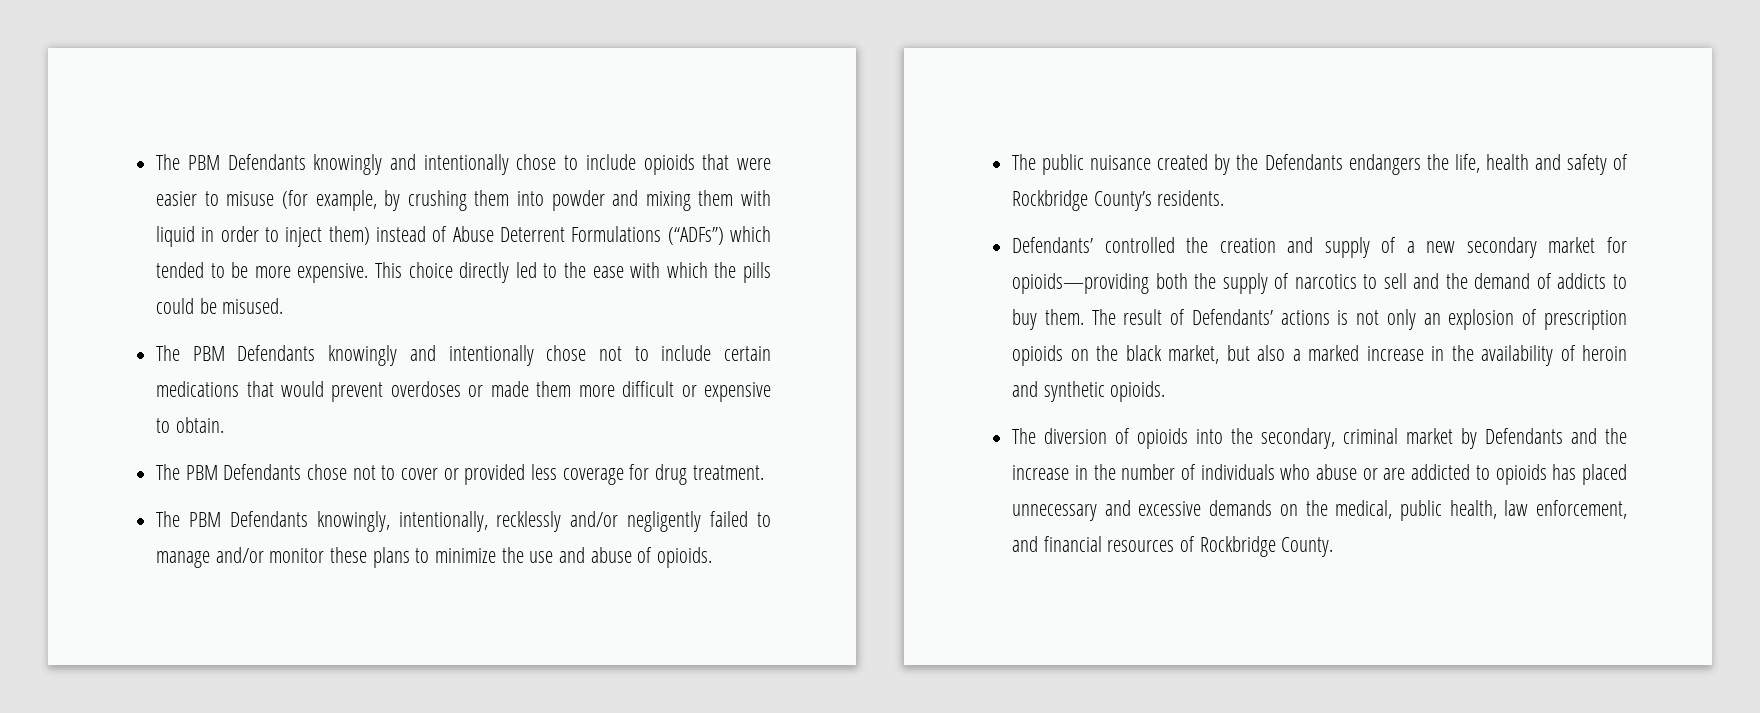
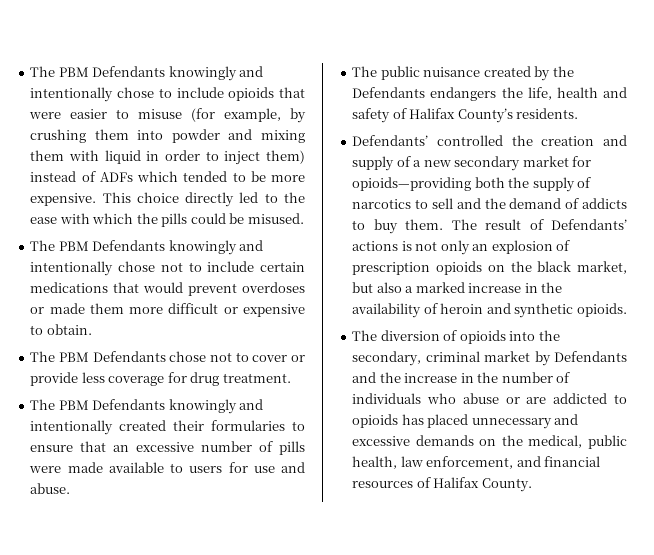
[452,226,724,245] Abuse Deterrent Formulations (“ADFs”) -> [99,172,133,182] ADFs
[464,464,526,485] provided -> [30,372,79,386] provide
[316,511,772,532] [156,547,713,568] knowingly, intentionally, recklessly and/or negligently failed to manage and/or monitor these plans to minimize the use and abuse of opioids. -> [168,399,264,414] [30,420,305,435] [30,441,305,455] [29,462,305,473] [30,483,71,494] knowingly and intentionally created their formularies to ensure that an excessive number of pills were made available to users for use and abuse.
[1012,190,1089,211] Rockbridge -> [409,108,456,119] Halifax
[1199,536,1276,557] Rockbridge -> [433,477,480,488] Halifax

